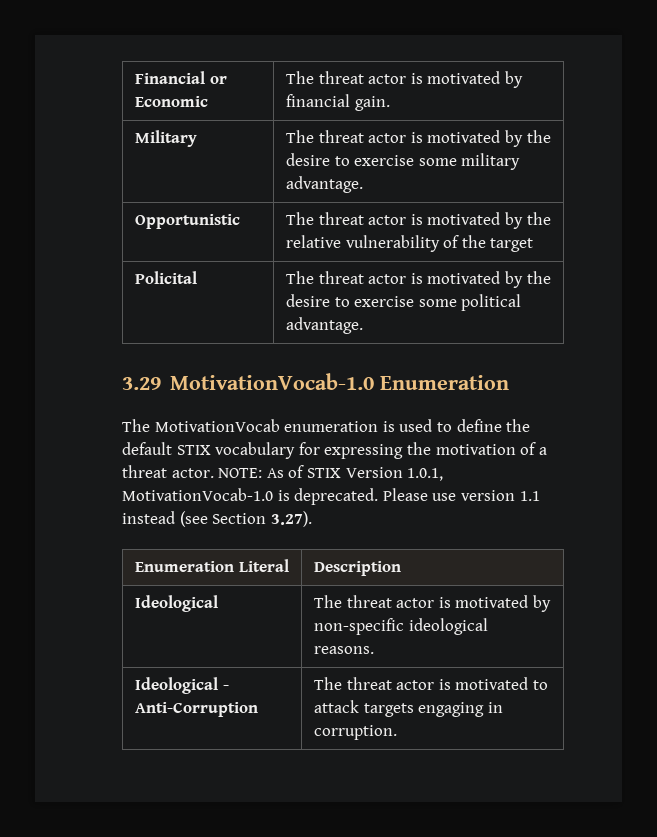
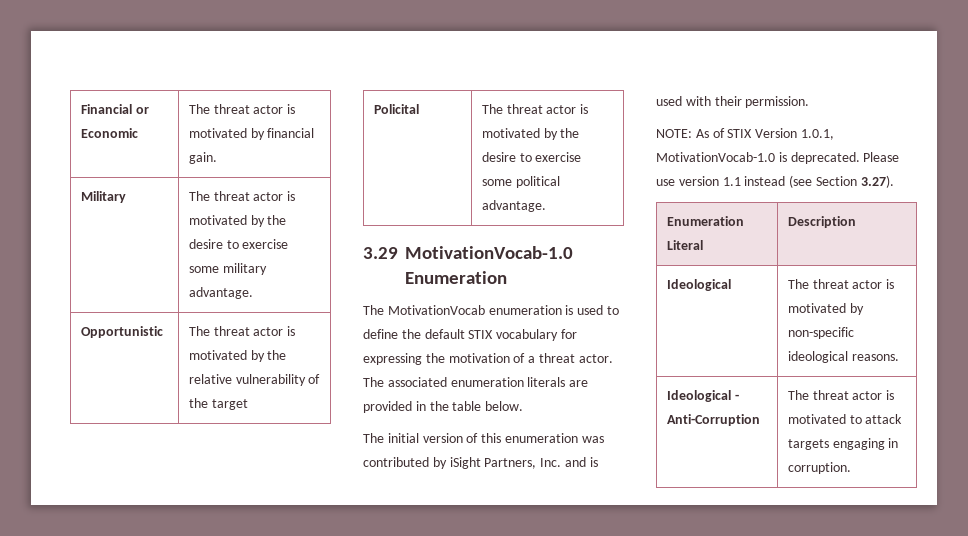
(214, 473) none -> [363,377,589,387] [363,401,524,413] [363,433,604,443] [363,457,598,469] [656,96,810,108] The associated enumeration literals are provided in the table below. // The initial version of this enumeration was contributed by iSight Partners, Inc. and is used with their permission. //

